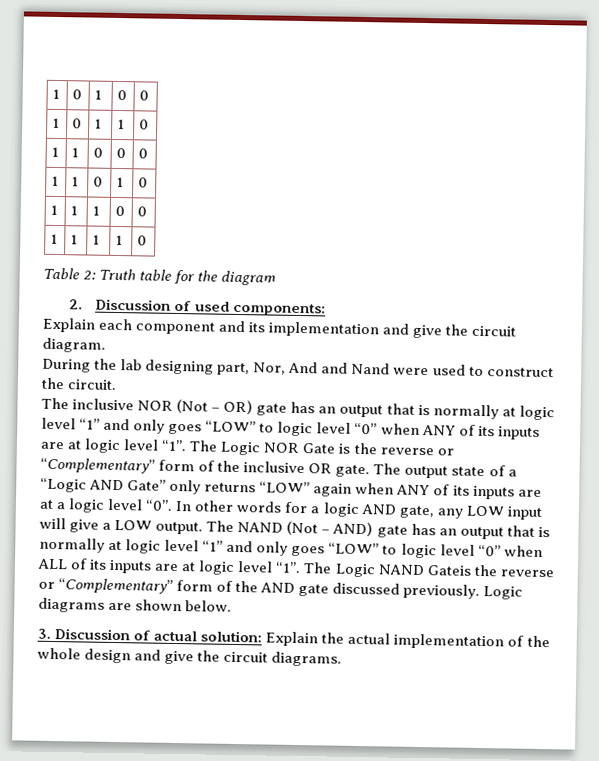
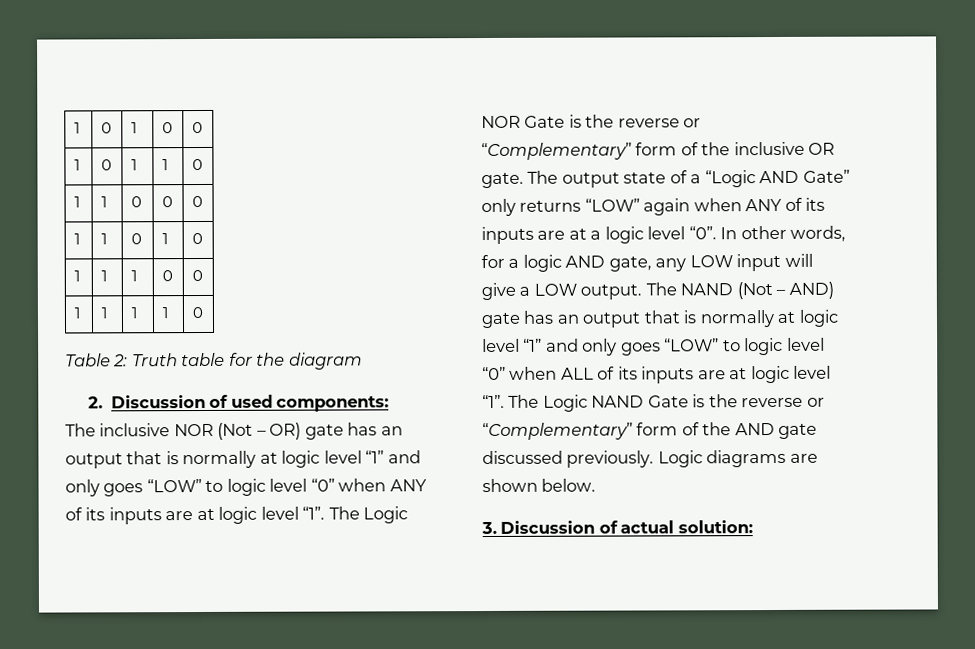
[42,317,517,339] [42,337,106,353] [42,358,554,378] [41,377,117,391] // Explain each component and its implementation and give the circuit diagram. // During the lab designing part, Nor, And and Nand were used to construct the circuit. -> (389, 403) none
[236,500,283,513] words -> [790,225,847,242] words,
[426,565,471,576] Gateis -> [647,394,706,408] Gate is
[265,631,550,650] [37,647,343,667] Explain the actual implementation of the whole design and give the circuit diagrams. -> (753, 527) none

